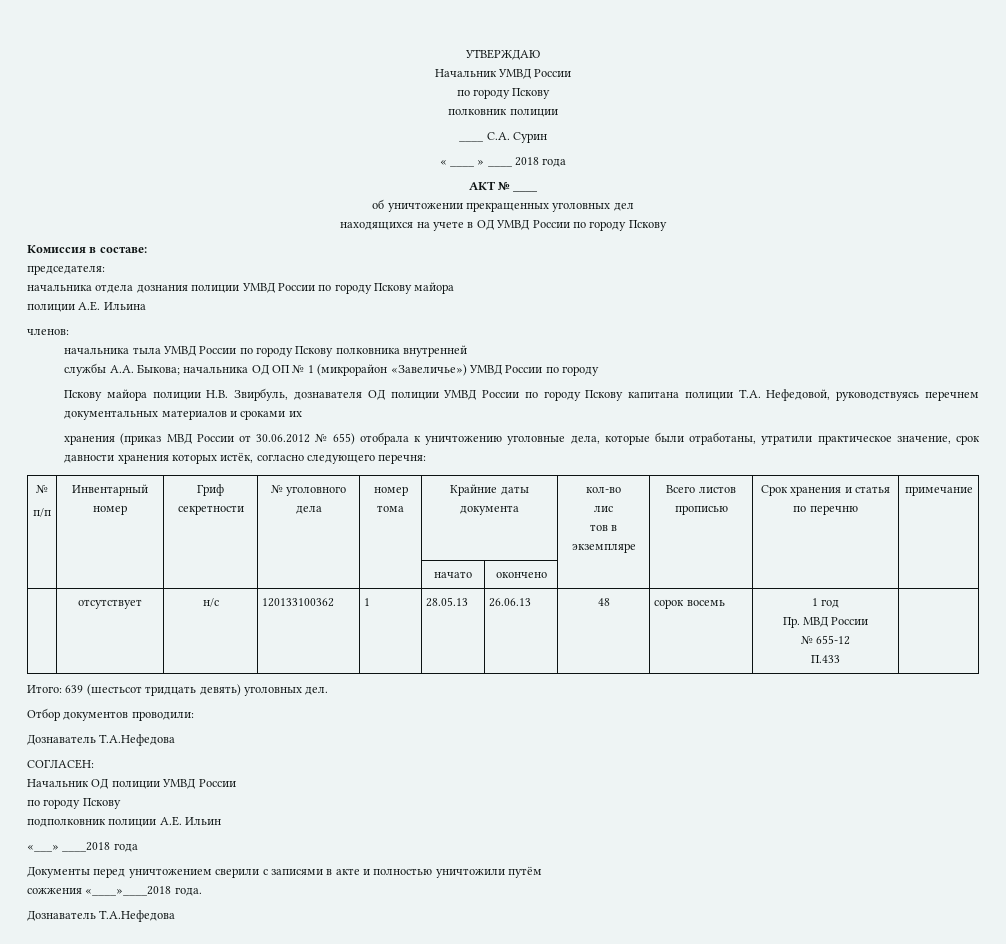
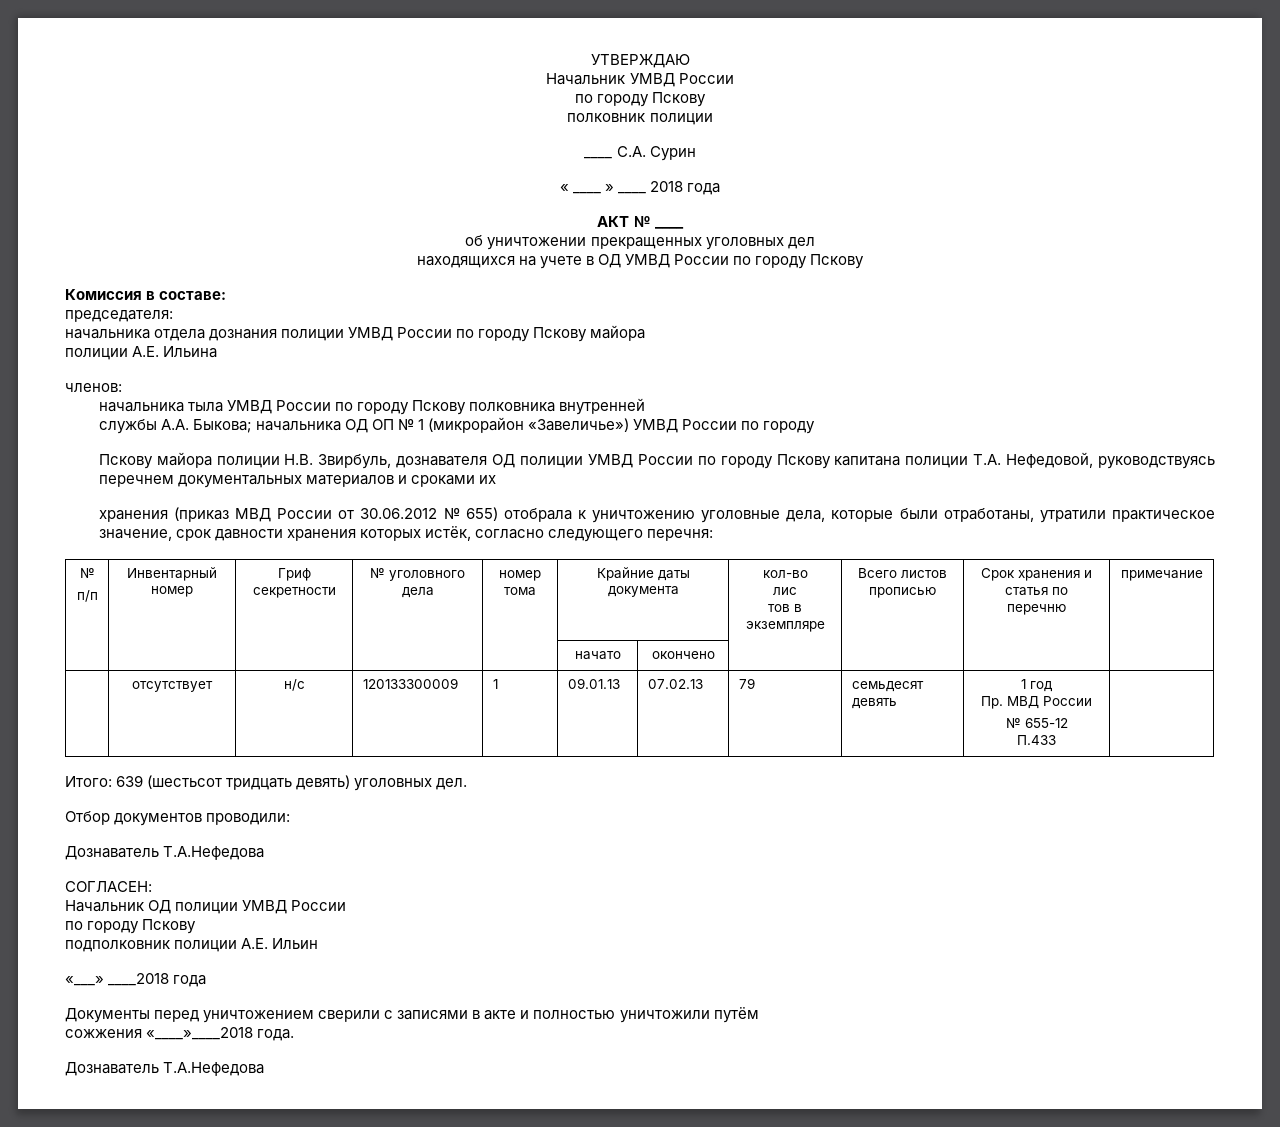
[262,598,335,607] [364,598,371,606] [426,597,469,607] [489,598,532,607] [597,598,610,606] [654,599,725,609] 120133100362 | 1 | 28.05.13 | 26.06.13 | 48 | сорок восемь -> [362,678,458,689] [492,679,498,689] [567,678,620,689] [647,679,703,689] [738,678,755,689] [851,681,924,692] [851,698,897,709] 120133300009 | 1 | 09.01.13 | 07.02.13 | 79 | семьдесят девять

